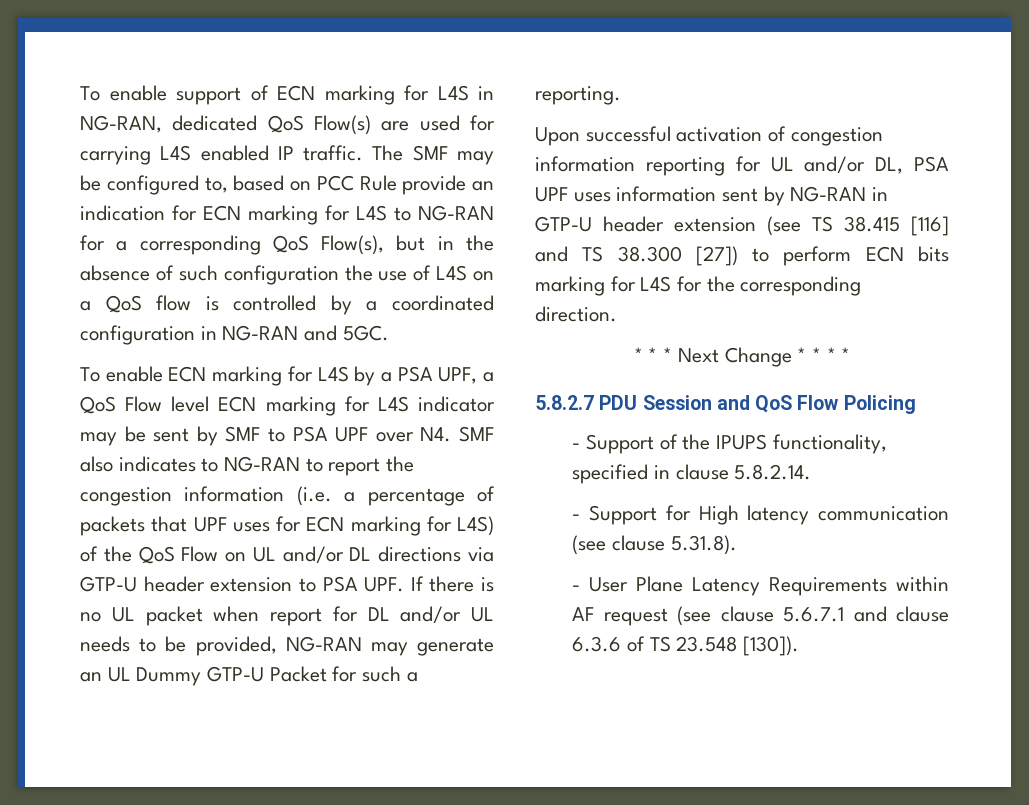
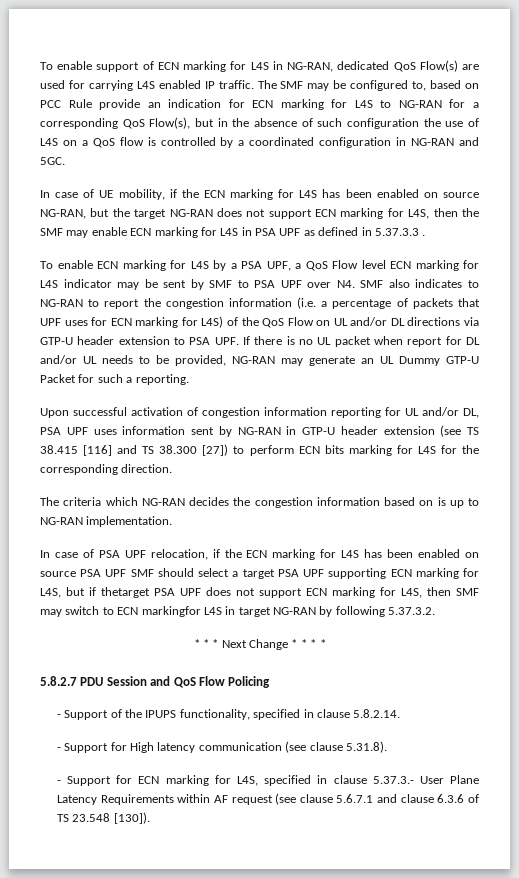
(389, 333) none -> [40,189,479,200] [40,208,479,219] [40,227,426,238] // In case of UE mobility, if the ECN marking for L4S has been enabled on source NG-RAN, but the target NG-RAN does not support ECN marking for L4S, then the SMF may enable ECN marking for L4S in PSA UPF as defined in 5.37.3.3 .
(617, 314) none -> [40,497,479,508] [40,516,173,527] [40,549,480,560] [40,568,479,579] [40,587,479,598] [40,606,436,617] // The criteria which NG-RAN decides the congestion information based on is up to NG-RAN implementation. // In case of PSA UPF relocation, if the ECN marking for L4S has been enabled on source PSA UPF SMF should select a target PSA UPF supporting ECN marking for L4S, but if thetarget PSA UPF does not support ECN marking for L4S, then SMF may switch to ECN markingfor L4S in target NG-RAN by following 5.37.3.2.
(581, 588) none -> [67,775,414,786] Support for ECN marking for L4S, specified in clause 5.37.3.-

